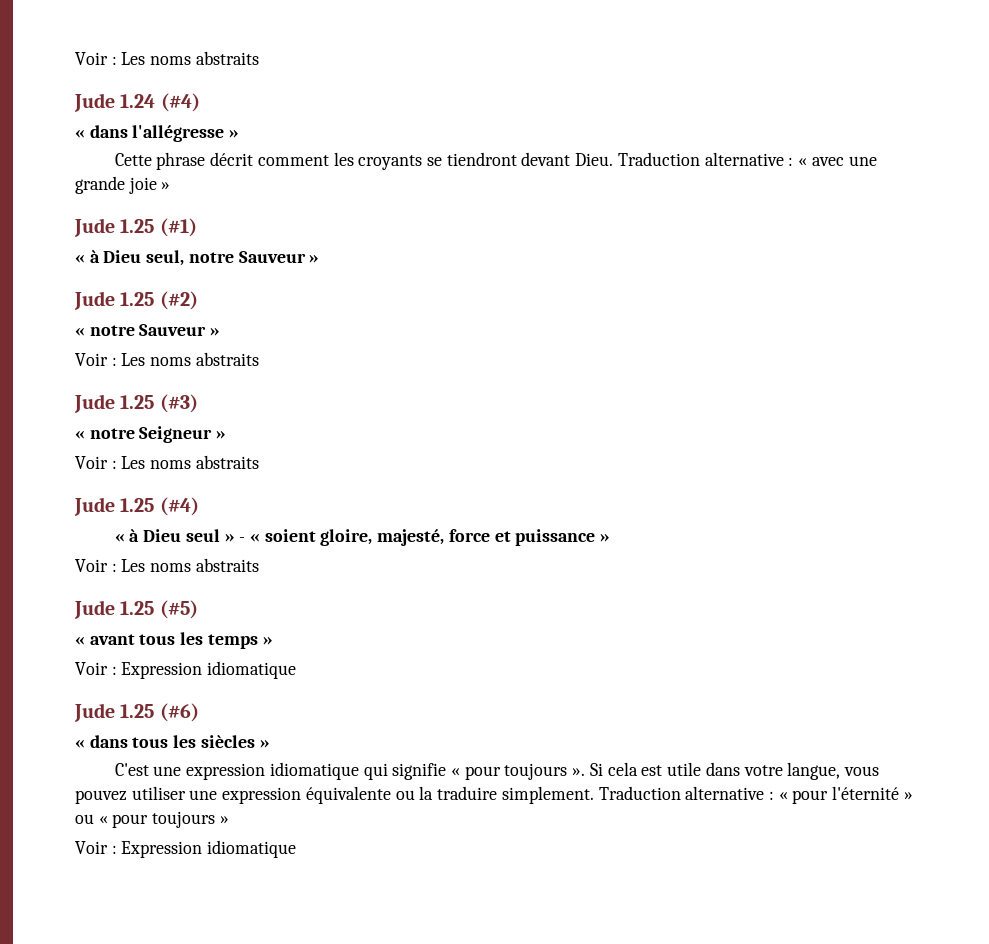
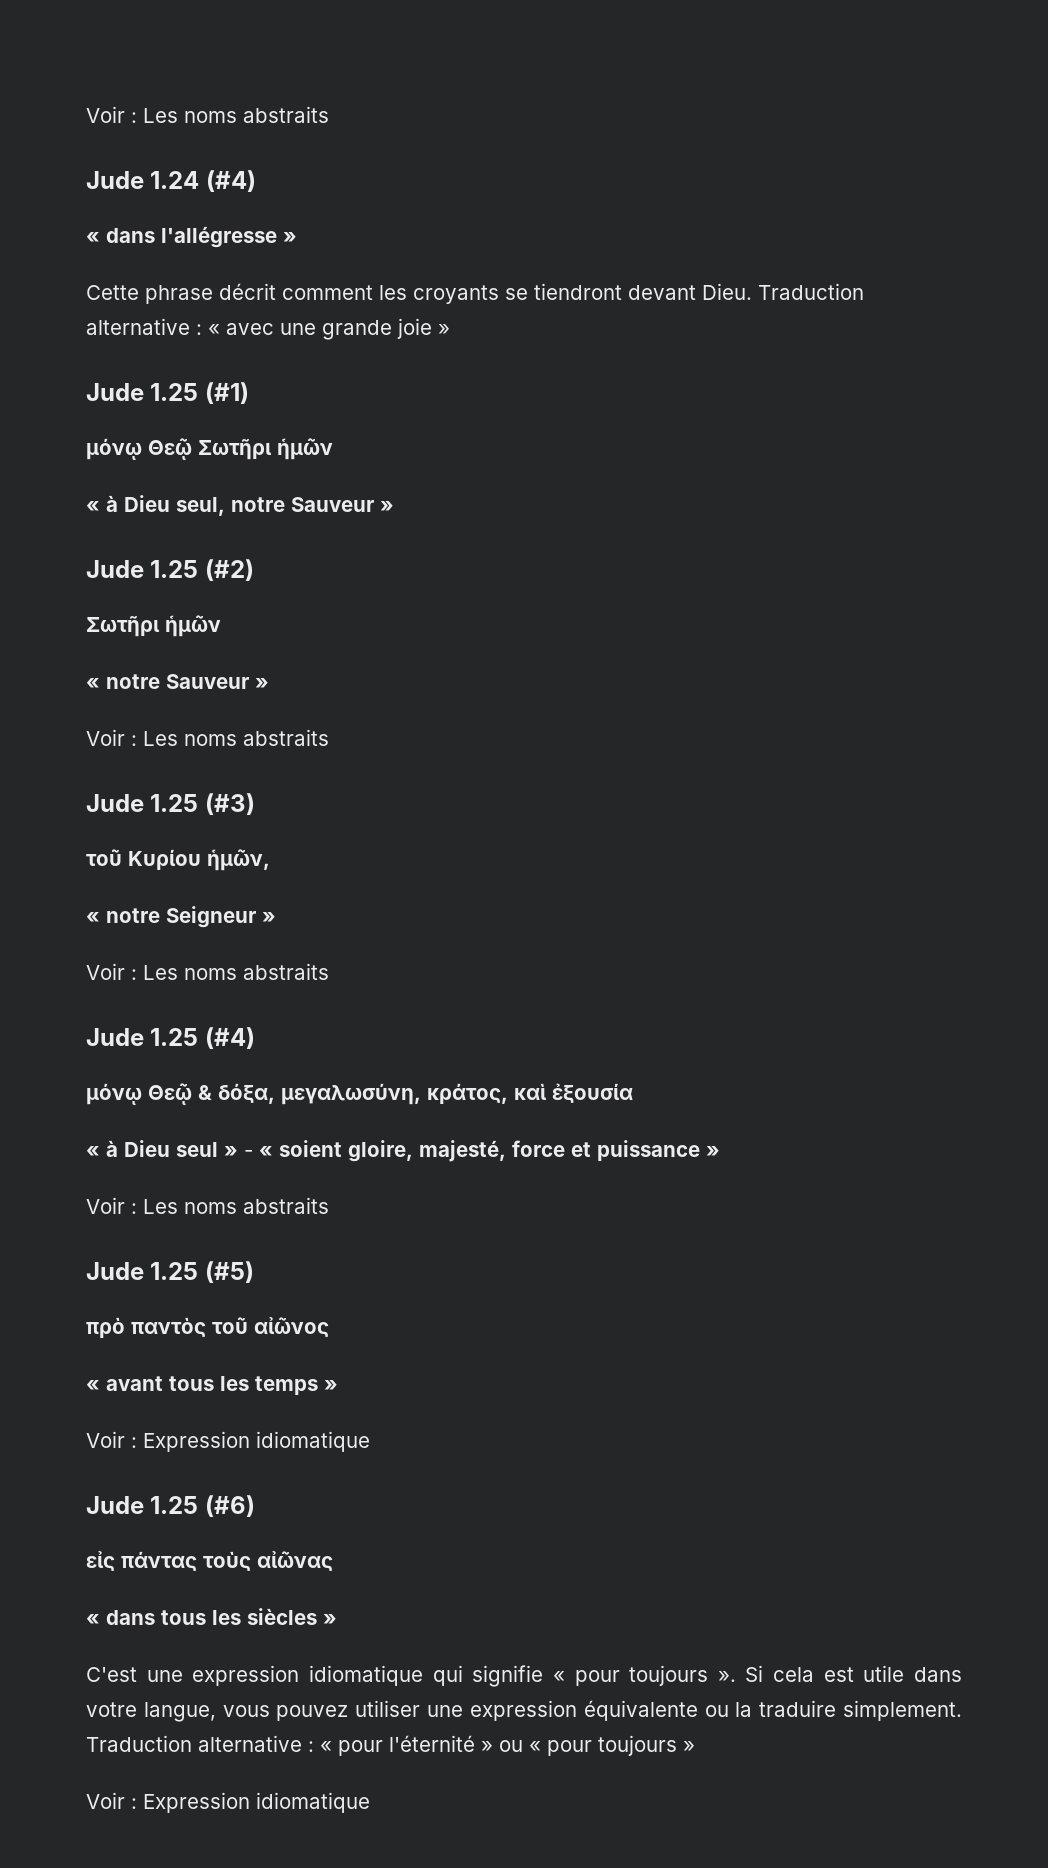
(197, 227) none -> [86,438,333,460] // μόνῳ Θεῷ Σωτῆρι ἡμῶν
(198, 300) none -> [86,615,221,637] // Σωτῆρι ἡμῶν
(198, 403) none -> [86,849,270,871] // τοῦ Κυρίου ἡμῶν,
(199, 506) none -> [86,1083,633,1105] // μόνῳ Θεῷ & δόξα, μεγαλωσύνη, κράτος, καὶ ἐξουσία
(198, 609) none -> [86,1317,329,1338] // πρὸ παντὸς τοῦ αἰῶνος
(199, 712) none -> [86,1551,333,1571] // εἰς πάντας τοὺς αἰῶνας

